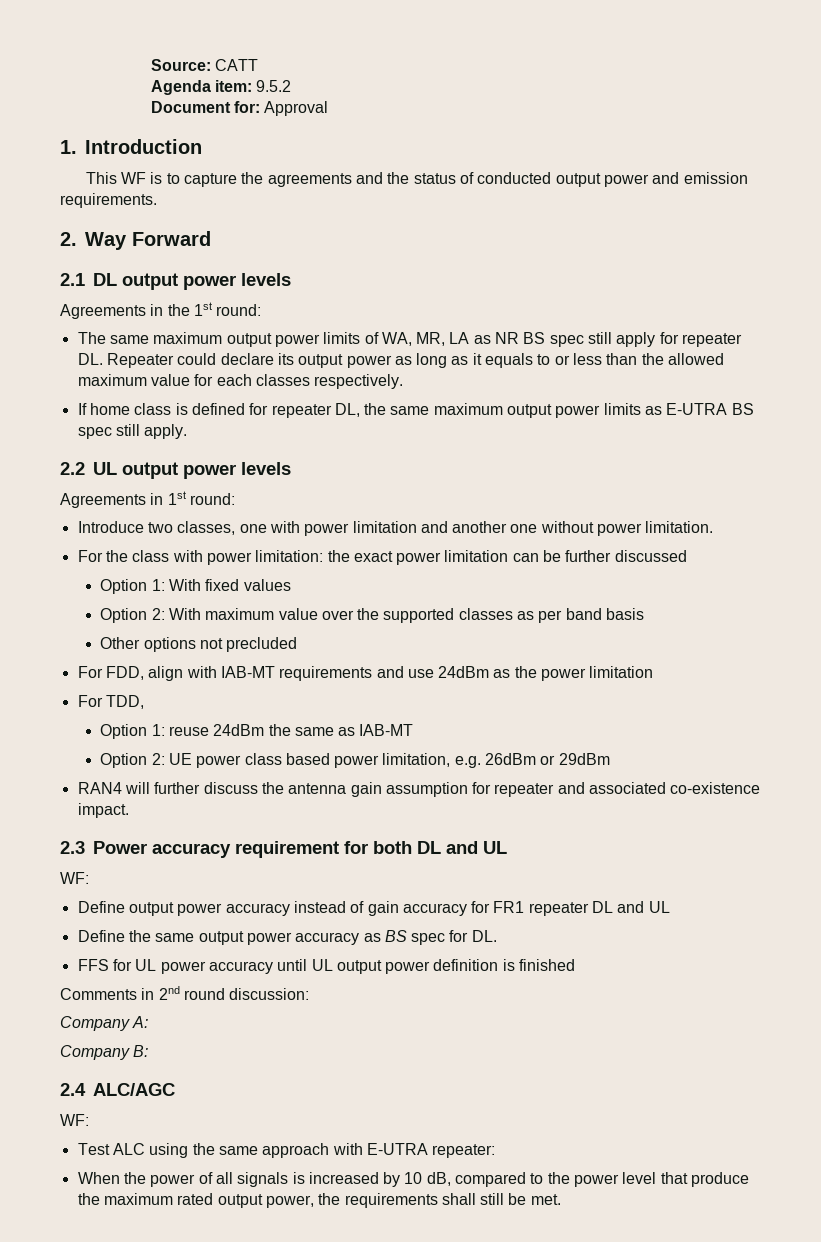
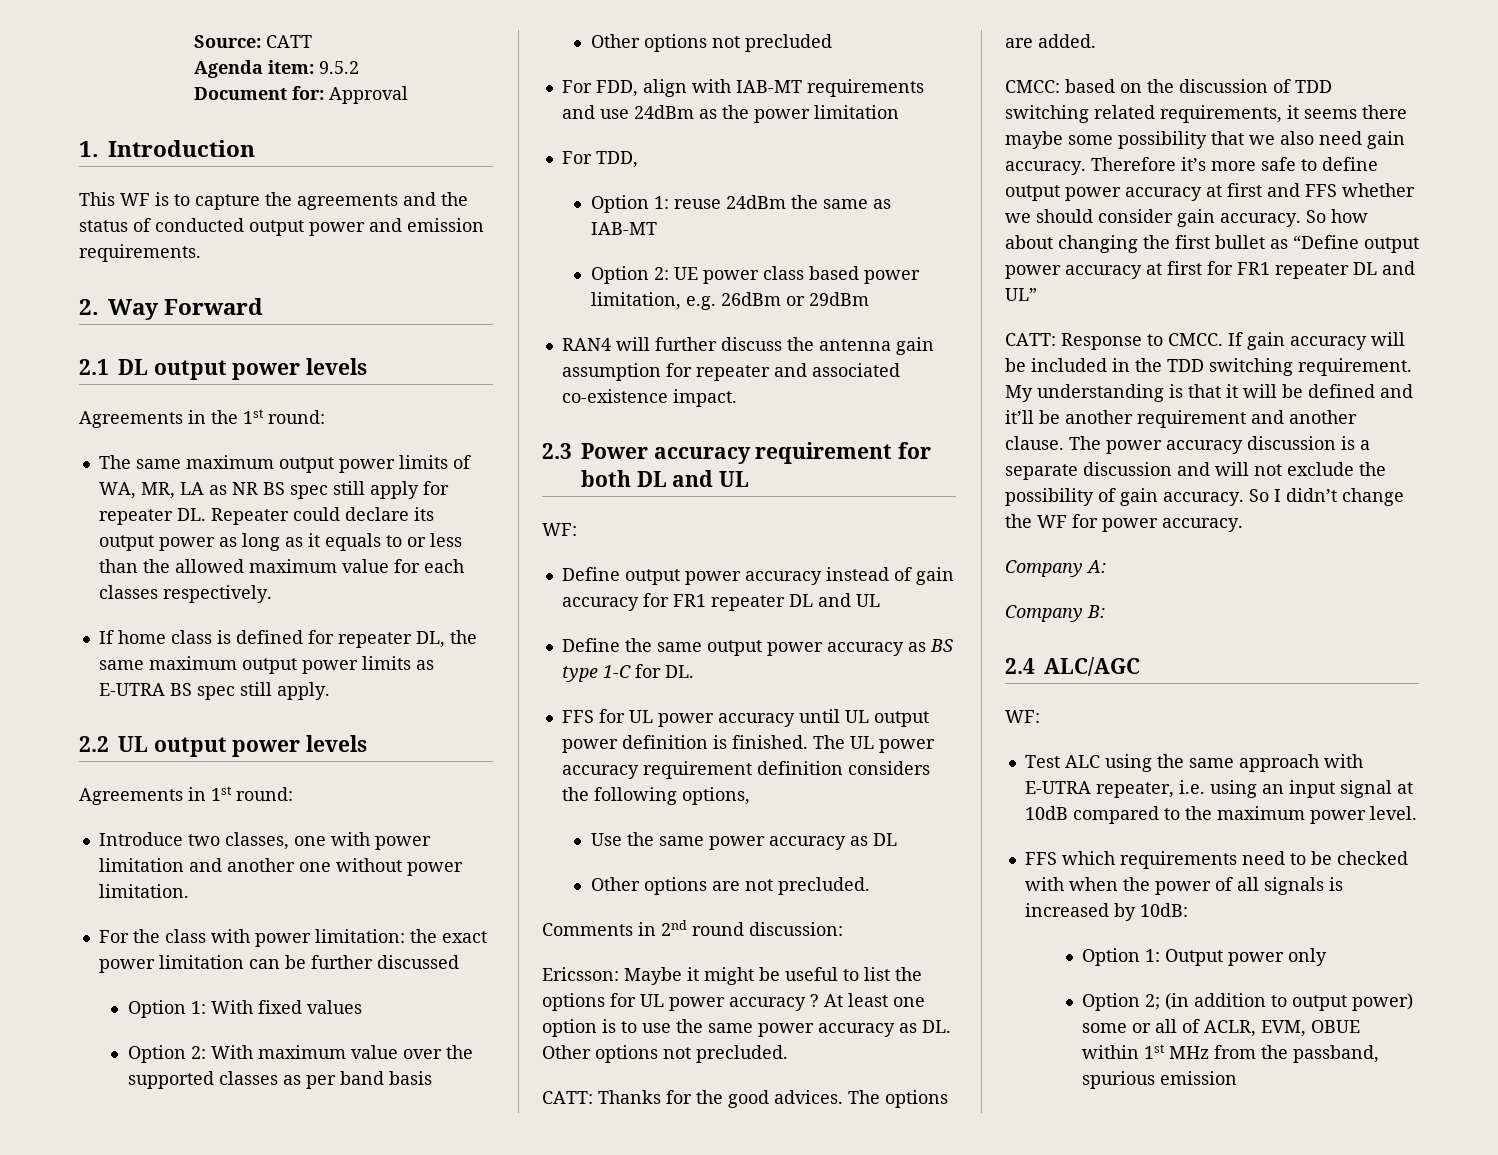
[411,933,446,945] spec -> [561,665,631,682] type 1-C
[519,959,576,971] finished -> [731,735,935,753] [561,761,930,779] [561,787,750,805] [590,832,897,850] [590,877,870,895] finished. The UL power accuracy requirement definition considers the following options, // Use the same power accuracy as DL // Other options are not precluded.
(310, 994) none -> [542,967,922,985] [542,993,925,1011] [542,1019,951,1037] [542,1045,788,1063] [542,1090,948,1108] [1005,34,1096,48] [1005,79,1332,93] [1005,105,1407,123] [1005,131,1405,149] [1005,157,1378,175] [1005,183,1415,201] [1005,209,1368,227] [1005,235,1419,253] [1005,261,1415,279] [1005,288,1037,301] [1005,332,1405,350] [1005,358,1412,376] [1005,384,1413,402] [1005,410,1357,428] [1005,436,1370,454] [1005,462,1386,480] [1005,488,1404,506] [1005,514,1243,532] // Ericsson: Maybe it might be useful to list the options for UL power accuracy ? At least one option is to use the same power accuracy as DL. Other options not precluded. // CATT: Thanks for the good advices. The options are added. // CMCC: based on the discussion of TDD switching related requirements, it seems there maybe some possibility that we also need gain accuracy. Therefore it’s more safe to define output power accuracy at first and FFS whether we should consider gain accuracy. So how about changing the first bullet as “Define output power accuracy at first for FR1 repeater DL and UL” // CATT: Response to CMCC. If gain accuracy will be included in the TDD switching requirement. My understanding is that it will be defined and it’ll be another requirement and another clause. The power accuracy discussion is a separate discussion and will not exclude the possibility of gain accuracy. So I didn’t change the WF for power accuracy.
[432,1144,496,1158] [77,1172,120,1184] repeater: // When -> [1095,780,1413,798] [1024,806,1417,824] [1024,851,1408,869] [1024,877,1118,891] repeater, i.e. using an input signal at 10dB compared to the maximum power level. // FFS which requirements need to be checked with when
[404,1172,750,1187] [77,1193,561,1208] 10 dB, compared to the power level that produce the maximum rated output power, the requirements shall still be met. -> [1139,903,1188,917] [1082,948,1328,966] [1082,993,1414,1011] [1082,1019,1361,1037] [1082,1044,1380,1063] [1082,1071,1238,1089] 10dB: // Option 1: Output power only // Option 2; (in addition to output power) some or all of ACLR, EVM, OBUE within 1st MHz from the passband, spurious emission

